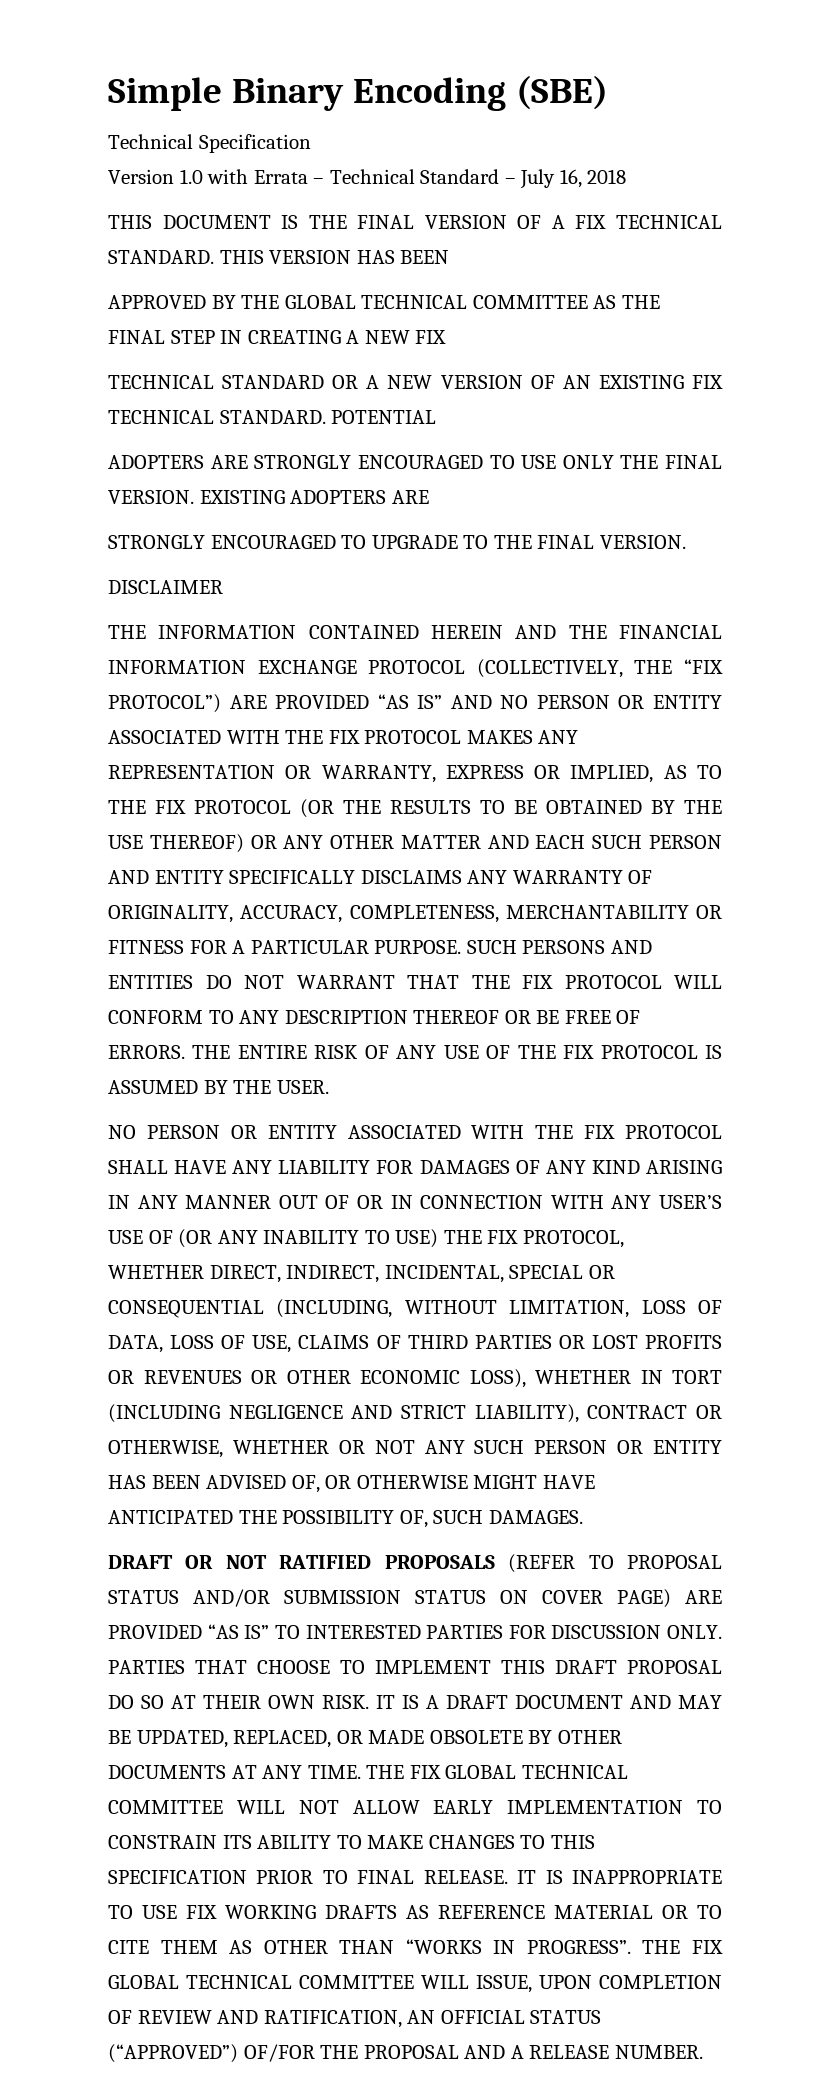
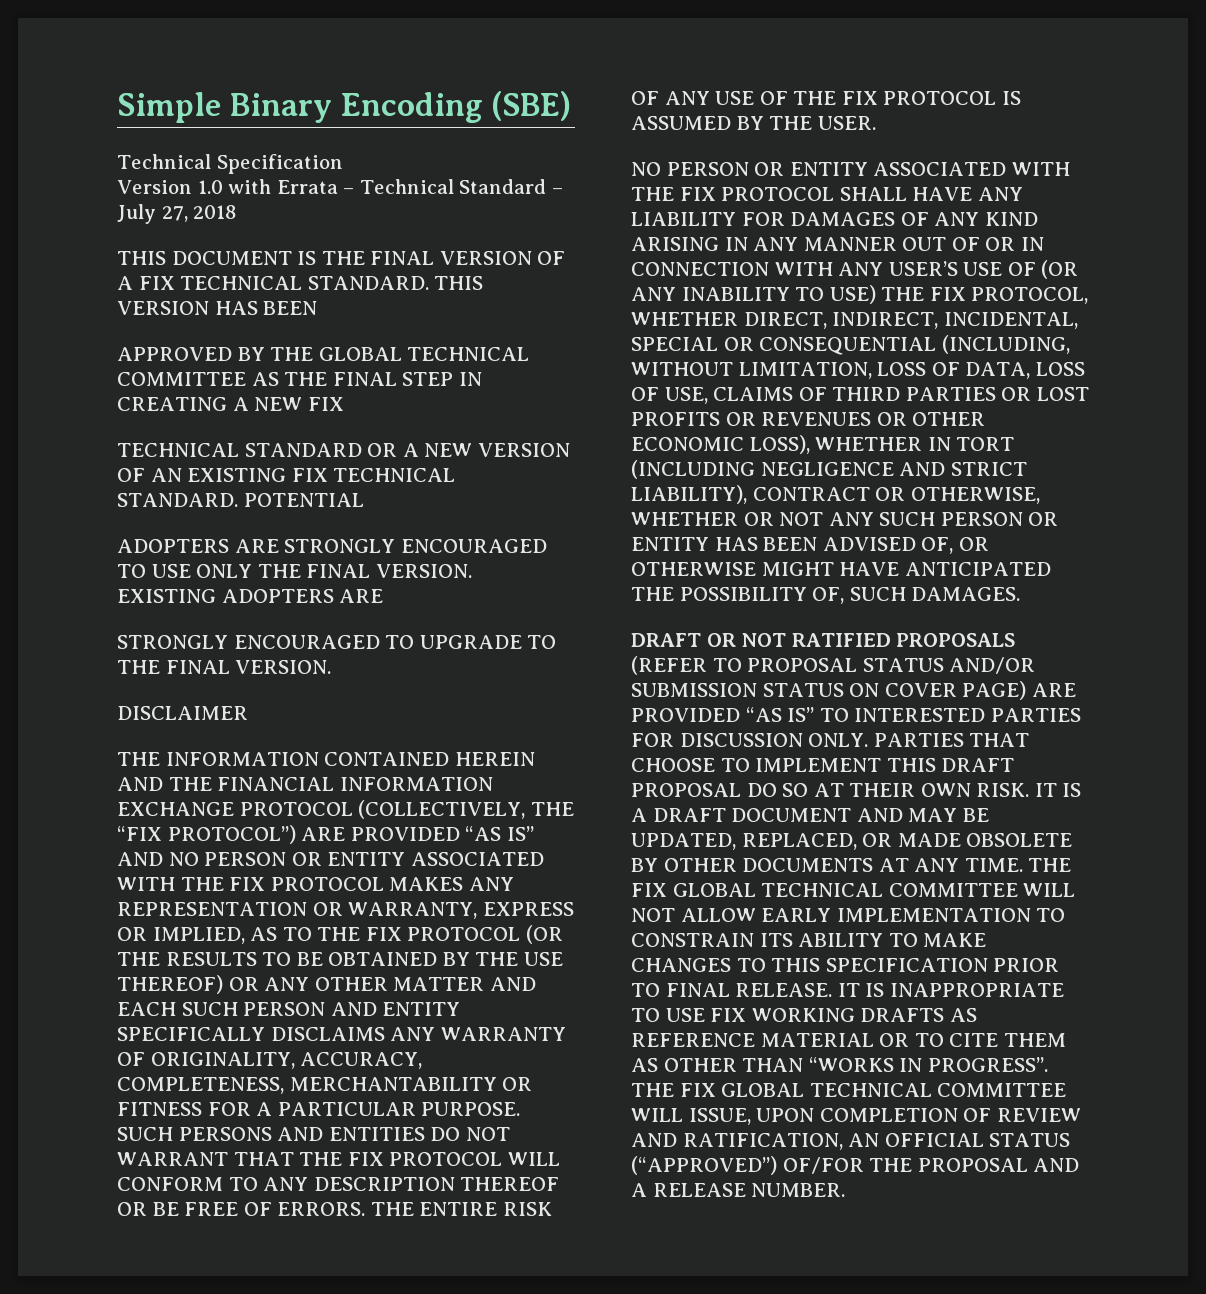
[559,169,582,188] 16, -> [161,206,188,222] 27,

